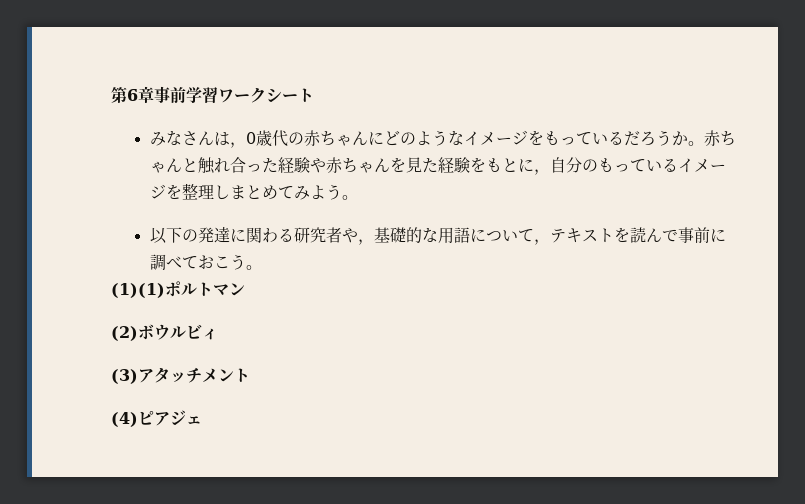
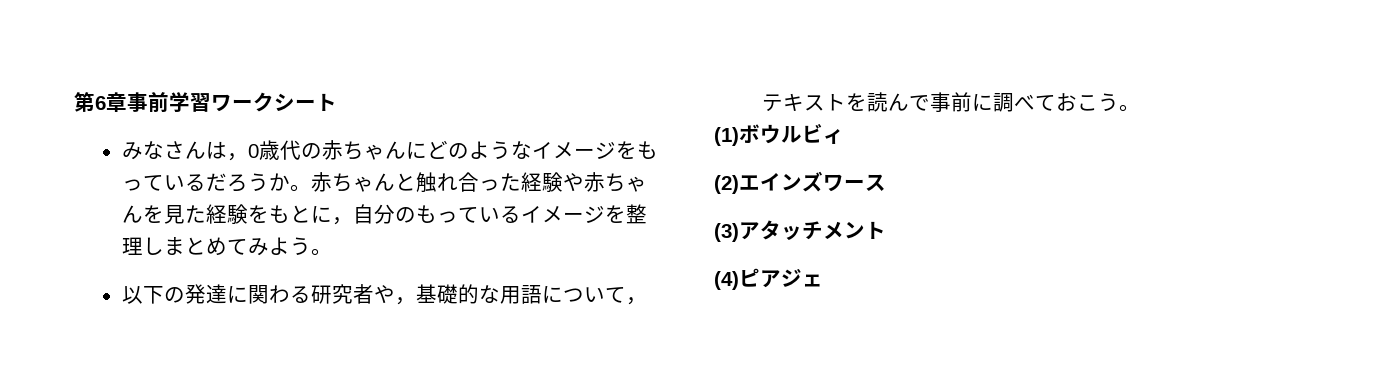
[111,281,245,298] [111,324,218,341] (1)(1)ポルトマン // (2)ボウルビィ -> [714,124,844,146] [714,171,886,194] (1)ボウルビィ // (2)エインズワース

